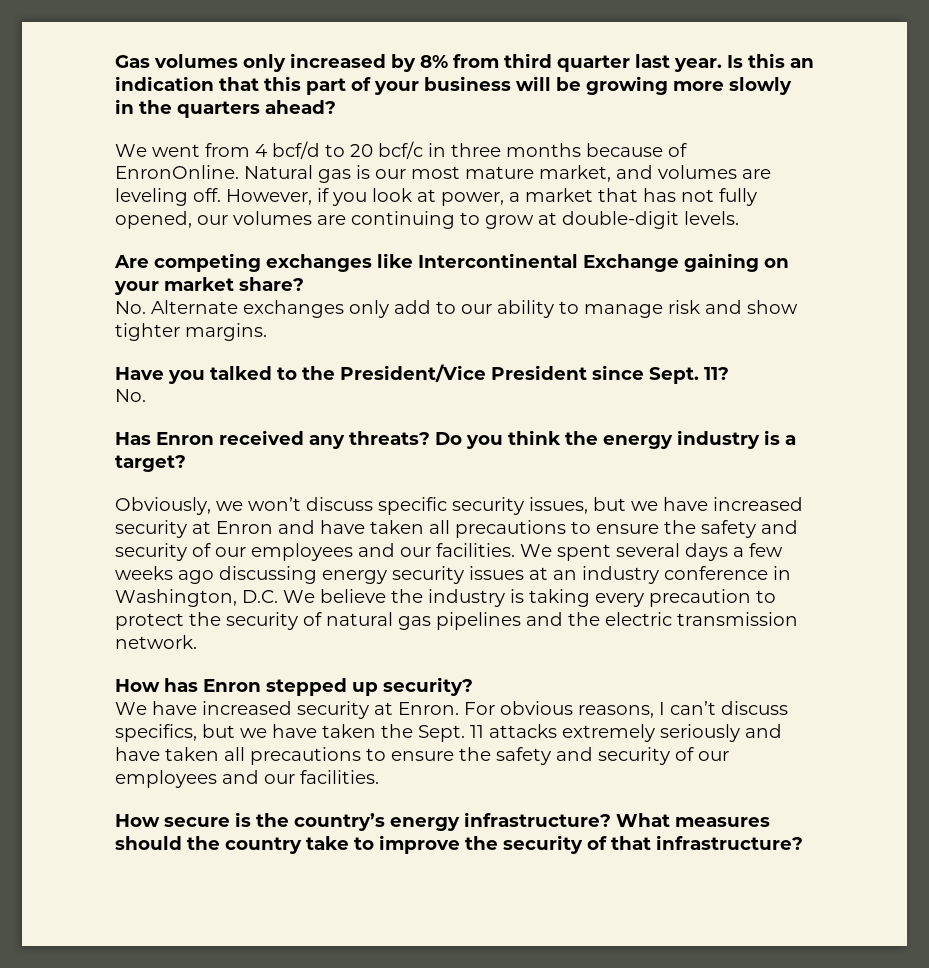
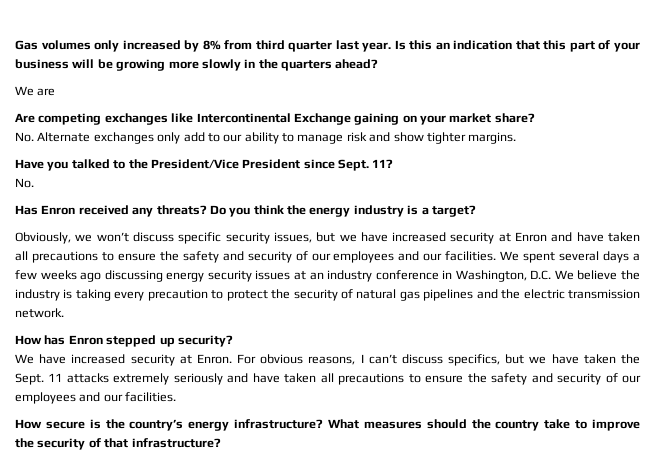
[152,141,687,159] [115,165,771,183] [115,188,757,206] [115,211,739,229] went from 4 bcf/d to 20 bcf/c in three months because of EnronOnline. Natural gas is our most mature market, and volumes are leveling off. However, if you look at power, a market that has not fully opened, our volumes are continuing to grow at double-digit levels. -> [37,88,56,96] are

